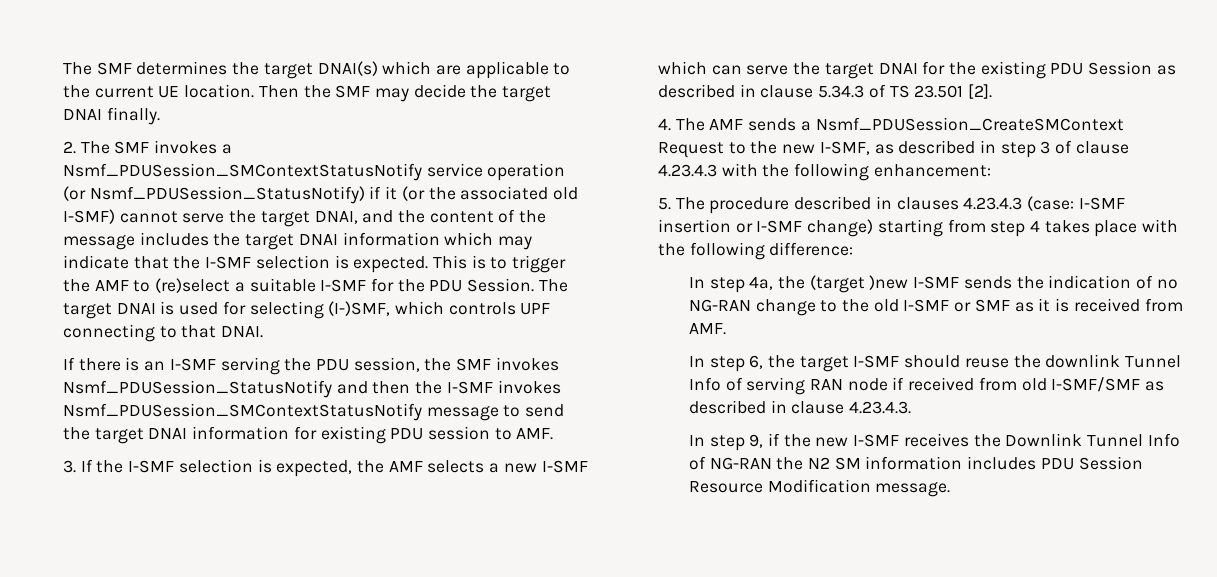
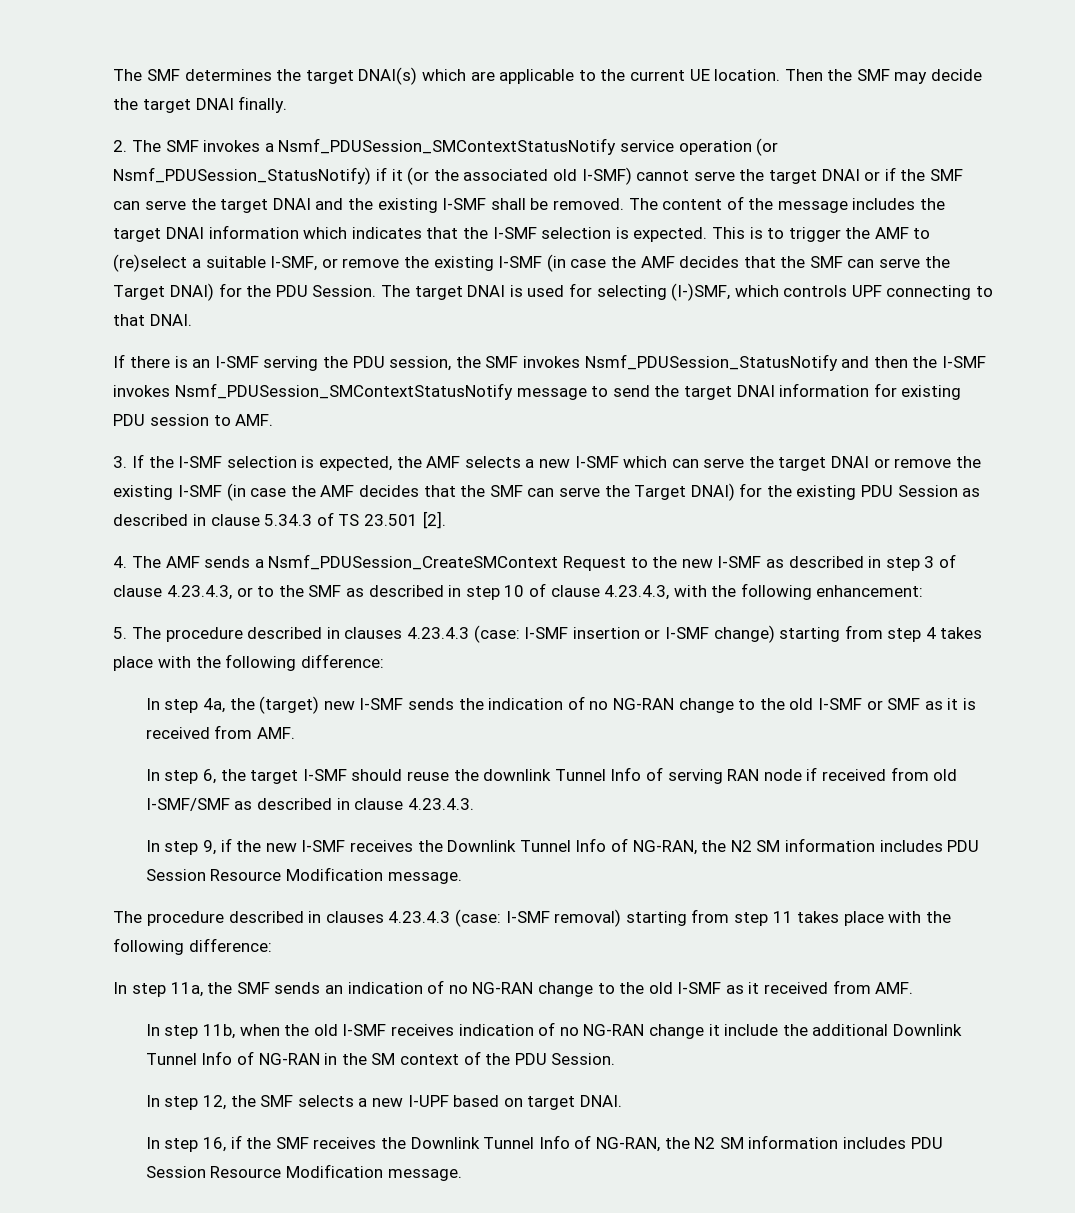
[314,210,425,224] DNAI, and the -> [821,167,963,181] [113,198,658,213] DNAI or if the SMF can serve the target DNAI and the existing I-SMF shall be removed. The
[497,236,532,250] [62,255,129,269] may indicate -> [351,227,422,239] indicates
[320,279,367,292] I-SMF -> [270,254,950,272] [113,283,215,301] I-SMF, or remove the existing I-SMF (in case the AMF decides that the SMF can serve the Target DNAI)
(918, 68) none -> [873,456,981,468] [113,483,735,501] or remove the existing I-SMF (in case the AMF decides that the SMF can serve the Target DNAI)
[819,141,870,155] I-SMF, -> [717,556,762,568] I-SMF
[657,164,717,177] 4.23.4.3 -> [167,583,670,600] 4.23.4.3, or to the SMF as described in step 10 of clause 4.23.4.3,
[809,275,909,293] (target )new -> [259,696,355,714] (target) new
[709,457,772,470] NG-RAN -> [632,840,697,855] NG-RAN,
(951, 489) none -> [113,909,951,927] [113,938,273,955] [113,980,914,997] [145,1022,962,1039] [145,1051,616,1065] [145,1095,622,1110] [145,1135,943,1152] [145,1164,462,1181] // The procedure described in clauses 4.23.4.3 (case: I-SMF removal) starting from step 11 takes place with the following difference: // In step 11a, the SMF sends an indication of no NG-RAN change to the old I-SMF as it received from AMF. // In step 11b, when the old I-SMF receives indication of no NG-RAN change it include the additional Downlink Tunnel Info of NG-RAN in the SM context of the PDU Session. // In step 12, the SMF selects a new I-UPF based on target DNAI. // In step 16, if the SMF receives the Downlink Tunnel Info of NG-RAN, the N2 SM information includes PDU Session Resource Modification message.

